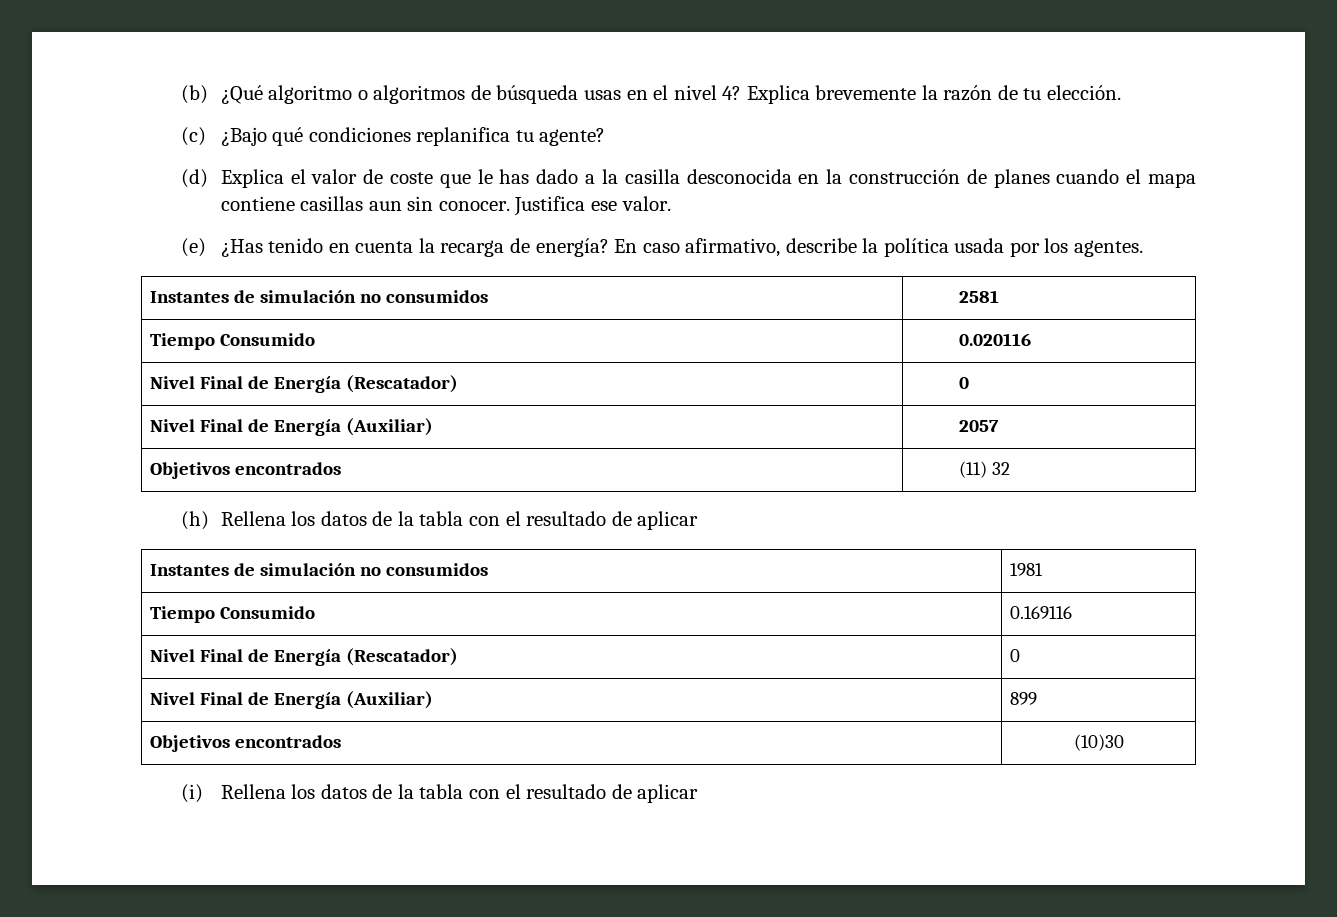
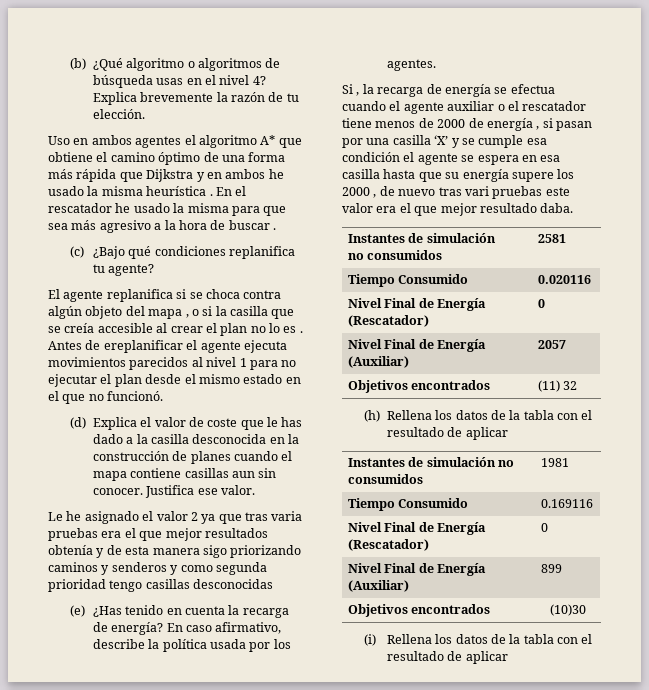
(1121, 92) none -> [48,135,302,148] [48,152,286,165] [48,169,284,182] [48,186,247,196] [48,203,287,216] [48,220,276,233] // Uso en ambos agentes el algoritmo A* que obtiene el camino óptimo de una forma más rápida que Dijkstra y en ambos he usado la misma heurística . En el rescatador he usado la misma para que sea más agresivo a la hora de buscar .
(606, 137) none -> [48,289,282,302] [48,306,295,319] [48,323,303,336] [48,340,287,353] [48,357,297,370] [48,374,301,387] [48,391,164,404] // El agente replanifica si se choca contra algún objeto del mapa , o si la casilla que se creía accesible al crear el plan no lo es . Antes de ereplanificar el agente ejecuta movimientos parecidos al nivel 1 para no ejecutar el plan desde el mismo estado en el que no funcionó.
(671, 203) none -> [48,511,303,524] [48,528,268,541] [48,545,302,558] [48,562,267,575] [48,579,274,592] // Le he asignado el valor 2 ya que tras varia pruebas era el que mejor resultados obtenía y de esta manera sigo priorizando caminos y senderos y como segunda prioridad tengo casillas desconocidas
(1143, 248) none -> [342,84,555,97] [342,101,587,114] [342,118,592,131] [342,135,547,148] [342,152,561,165] [342,169,575,182] [342,186,570,199] [342,203,574,216] // Si , la recarga de energía se efectua cuando el agente auxiliar o el rescatador tiene menos de 2000 de energía , si pasan por una casilla ‘X’ y se cumple esa condición el agente se espera en esa casilla hasta que su energía supere los 2000 , de nuevo tras vari pruebas este valor era el que mejor resultado daba.

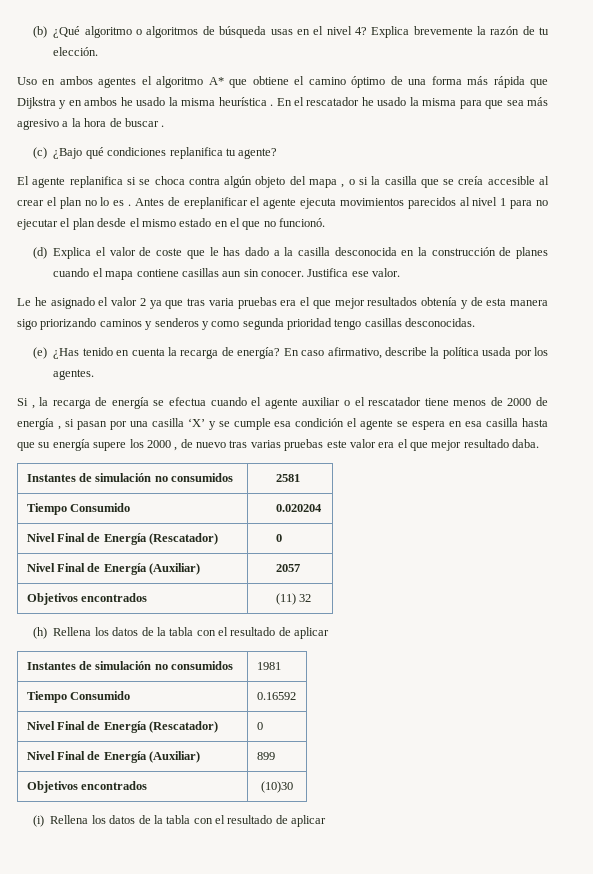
[193,579,274,589] desconocidas -> [405,318,476,327] desconocidas.
[464,186,489,196] vari -> [250,440,281,448] varias
[537,275,591,284] 0.020116 -> [275,504,322,512] 0.020204
[540,499,593,508] 0.169116 -> [256,692,296,700] 0.16592

